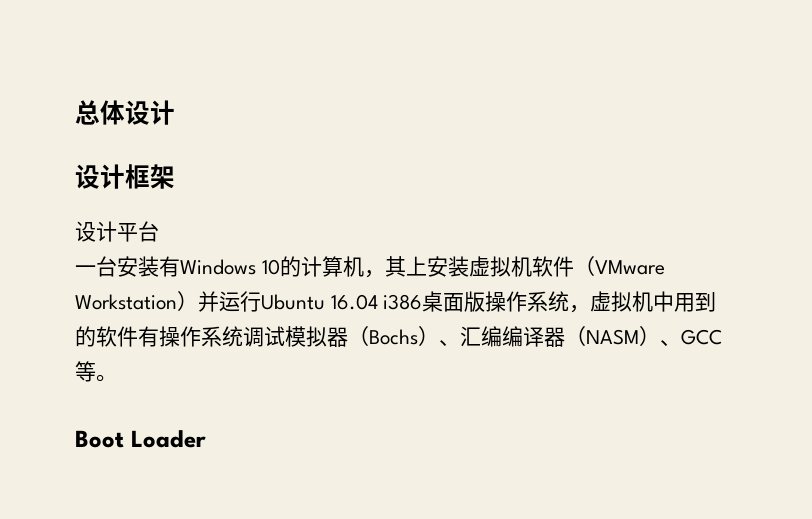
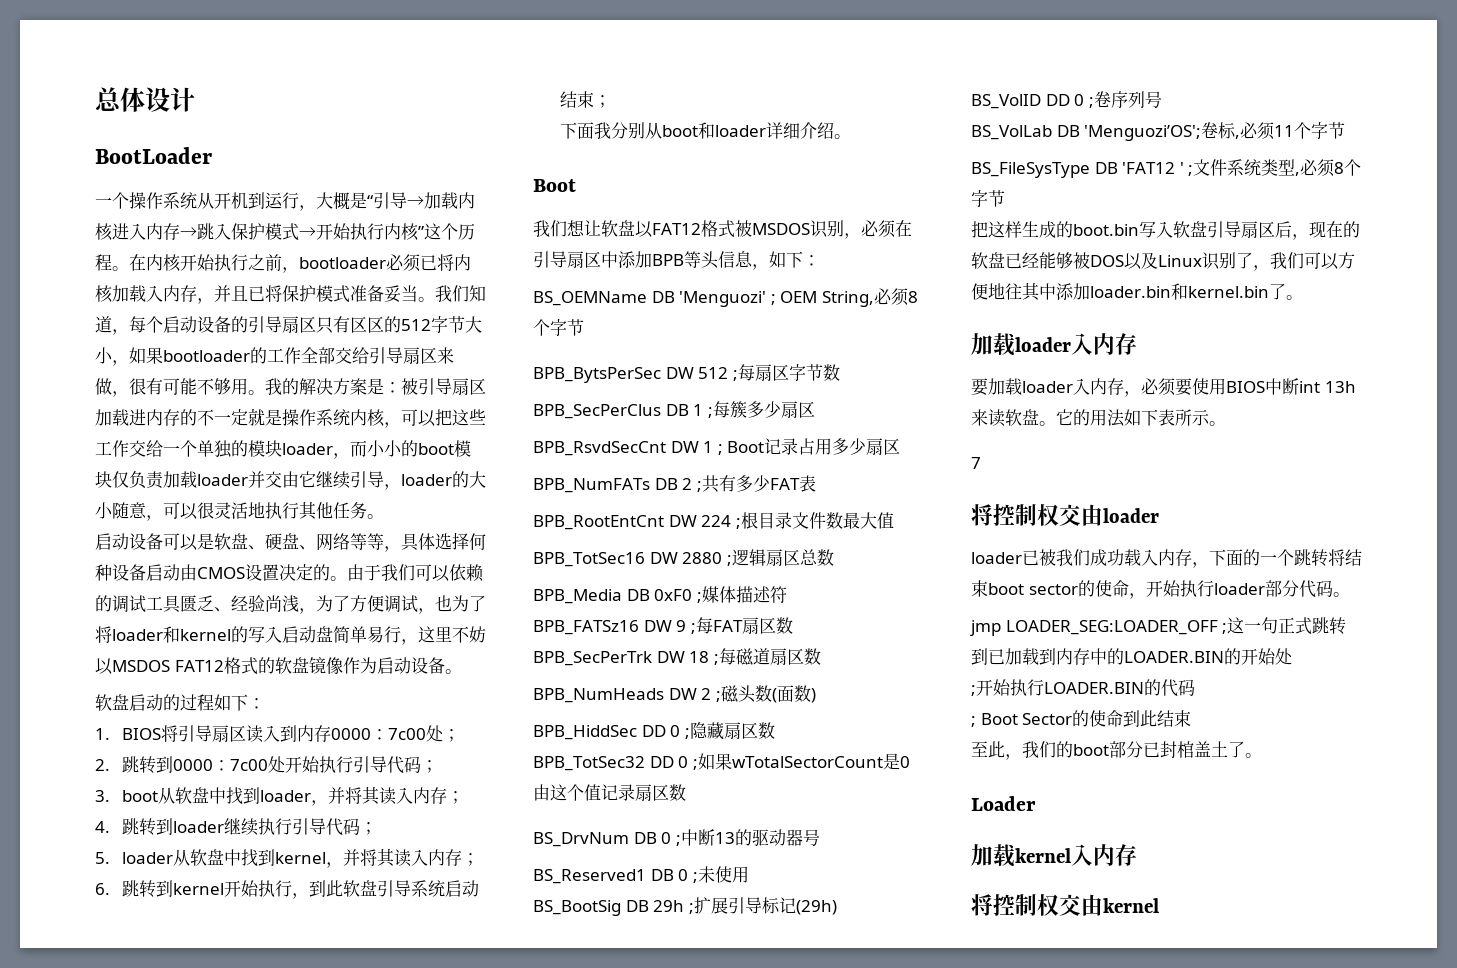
[75,164,175,189] [75,221,159,242] [75,256,665,278] [75,291,717,313] [75,326,722,347] [75,361,117,382] [75,430,206,448] 设计框架 // 设计平台 // 一台安装有Windows 10的计算机，其上安装虚拟机软件（VMware Workstation）并运行Ubuntu 16.04 i386桌面版操作系统，虚拟机中用到的软件有操作系统调试模拟器（Bochs）、汇编编译器（NASM）、GCC等。 // Boot Loader -> [95,147,212,164] [95,192,475,211] [95,223,475,241] [95,254,471,273] [95,285,486,304] [95,316,482,335] [95,347,454,366] [95,378,486,397] [95,408,486,428] [95,440,471,459] [95,471,486,490] [95,501,384,521] [95,532,486,552] [95,564,484,582] [95,595,486,614] [95,626,486,645] [95,656,462,675] [95,694,265,711] [95,725,461,743] [95,756,439,774] [95,786,465,806] [95,818,378,836] [95,848,480,868] [95,880,480,899] [560,91,612,108] [560,122,852,139] [533,179,576,192] [533,220,912,239] [533,251,820,270] [533,288,918,307] [533,319,584,336] [533,364,840,383] [533,401,815,419] [533,438,901,456] [533,475,816,493] [533,512,894,530] [533,549,834,567] [533,586,787,604] [533,617,793,635] [533,648,821,666] [533,685,816,703] [533,722,775,740] [533,753,910,771] [533,784,686,801] [533,829,820,847] [533,866,749,884] [533,897,837,916] [971,91,1162,109] [971,122,1346,141] [971,159,1362,178] [971,190,1005,207] [971,221,1360,240] [971,252,1355,271] [971,282,1303,301] [971,333,1137,356] [971,378,1356,397] [971,409,1226,427] [971,457,981,469] [971,504,1159,526] [971,549,1362,568] [971,580,1350,599] [970,617,1347,636] [971,648,1292,665] [971,679,1195,697] [971,710,1192,727] [971,741,1262,760] [971,796,1036,811] [971,844,1137,867] [971,894,1159,916] BootLoader // 一个操作系统从开机到运行，大概是“引导→加载内核进入内存→跳入保护模式→开始执行内核”这个历程。在内核开始执行之前，bootloader必须已将内核加载入内存，并且已将保护模式准备妥当。我们知道，每个启动设备的引导扇区只有区区的512字节大小，如果bootloader的工作全部交给引导扇区来做，很有可能不够用。我的解决方案是：被引导扇区加载进内存的不一定就是操作系统内核，可以把这些工作交给一个单独的模块loader，而小小的boot模块仅负责加载loader并交由它继续引导，loader的大小随意，可以很灵活地执行其他任务。 // 启动设备可以是软盘、硬盘、网络等等，具体选择何种设备启动由CMOS设置决定的。由于我们可以依赖的调试工具匮乏、经验尚浅，为了方便调试，也为了将loader和kernel的写入启动盘简单易行，这里不妨以MSDOS FAT12格式的软盘镜像作为启动设备。 // 软盘启动的过程如下： // 1. BIOS将引导扇区读入到内存0000：7c00处； // 2.跳转到0000：7c00处开始执行引导代码； // 3. boot从软盘中找到loader，并将其读入内存； // 4.跳转到loader继续执行引导代码； // 5. loader从软盘中找到kernel，并将其读入内存； // 6.跳转到kernel开始执行，到此软盘引导系统启动结束； // 下面我分别从boot和loader详细介绍。 // Boot // 我们想让软盘以FAT12格式被MSDOS识别，必须在引导扇区中添加BPB等头信息，如下： // BS_OEMName DB 'Menguozi' ; OEM String,必须8个字节 // BPB_BytsPerSec DW 512 ;每扇区字节数 // BPB_SecPerClus DB 1 ;每簇多少扇区 // BPB_RsvdSecCnt DW 1 ; Boot记录占用多少扇区 // BPB_NumFATs DB 2 ;共有多少FAT表 // BPB_RootEntCnt DW 224 ;根目录文件数最大值 // BPB_TotSec16 DW 2880 ;逻辑扇区总数 // BPB_Media DB 0xF0 ;媒体描述符 // BPB_FATSz16 DW 9 ;每FAT扇区数 // BPB_SecPerTrk DW 18 ;每磁道扇区数 // BPB_NumHeads DW 2 ;磁头数(面数) // BPB_HiddSec DD 0 ;隐藏扇区数 // BPB_TotSec32 DD 0 ;如果wTotalSectorCount是0由这个值记录扇区数 // BS_DrvNum DB 0 ;中断13的驱动器号 // BS_Reserved1 DB 0 ;未使用 // BS_BootSig DB 29h ;扩展引导标记(29h) // BS_VolID DD 0 ;卷序列号 // BS_VolLab DB 'Menguozi’OS';卷标,必须11个字节 // BS_FileSysType DB 'FAT12 ' ;文件系统类型,必须8个字节 // 把这样生成的boot.bin写入软盘引导扇区后，现在的软盘已经能够被DOS以及Linux识别了，我们可以方便地往其中添加loader.bin和kernel.bin了。 // 加载loader入内存 // 要加载loader入内存，必须要使用BIOS中断int 13h来读软盘。它的用法如下表所示。 // 7 // 将控制权交由loader // loader已被我们成功载入内存，下面的一个跳转将结束boot sector的使命，开始执行loader部分代码。 // jmp LOADER_SEG:LOADER_OFF ;这一句正式跳转到已加载到内存中的LOADER.BIN的开始处 // ;开始执行LOADER.BIN的代码 // ; Boot Sector的使命到此结束 // 至此，我们的boot部分已封棺盖土了。 // Loader // 加载kernel入内存 // 将控制权交由kernel

